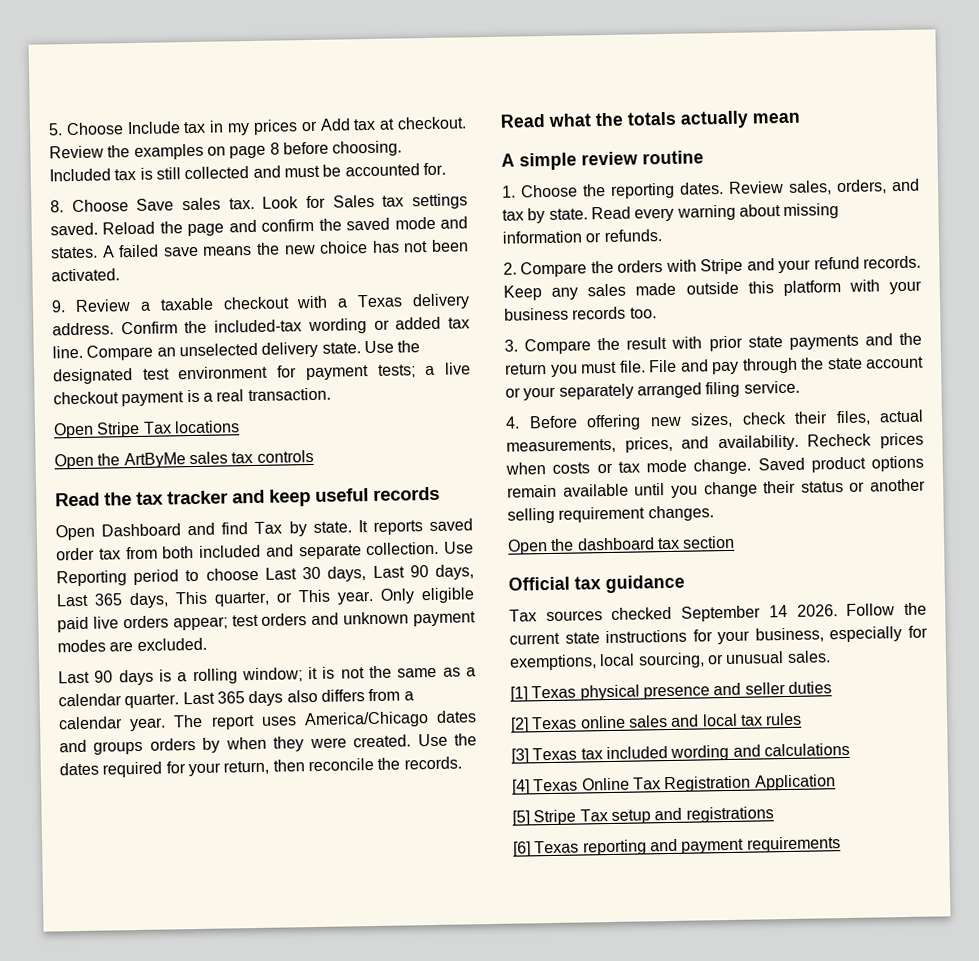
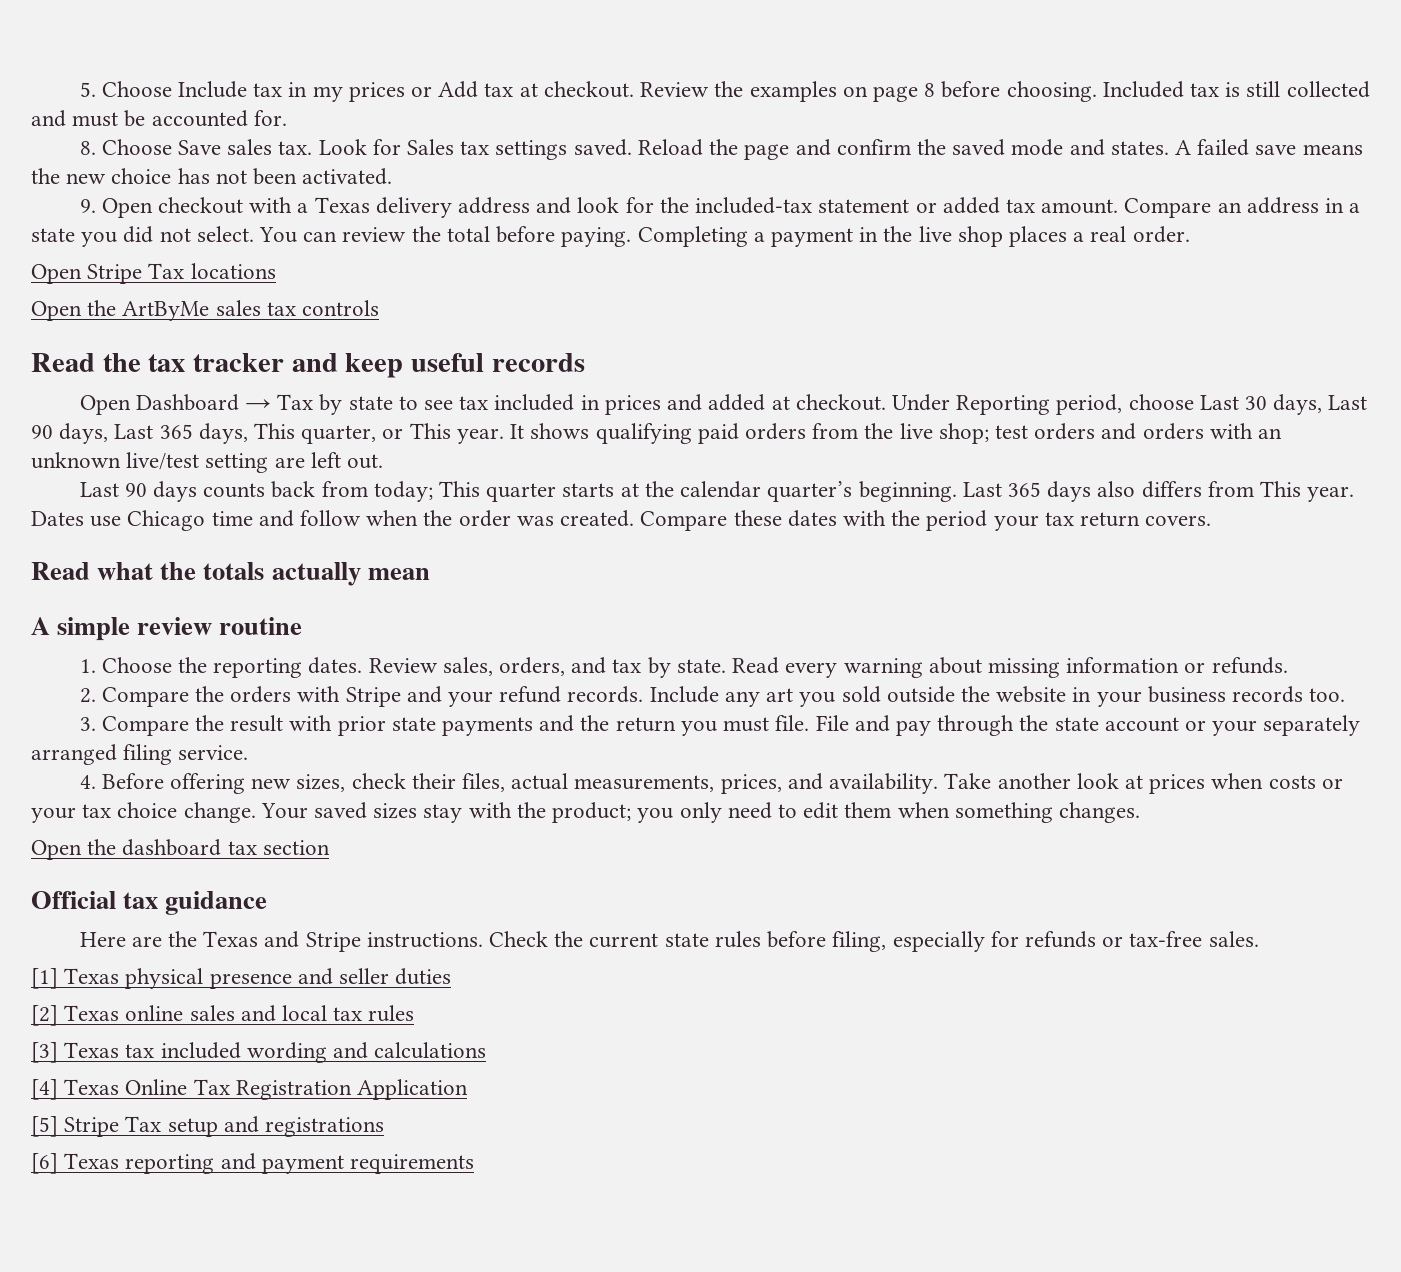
[74,297,214,312] Review a taxable -> [101,198,153,218] Open
[52,321,178,336] address. Confirm -> [458,197,654,214] address and look for
[307,318,367,335] wording -> [818,199,910,213] statement
[52,345,83,359] line. -> [1041,199,1119,214] amount.
[178,340,421,358] [53,362,472,385] [53,389,200,407] unselected delivery state. Use the designated test environment for payment tests; a live checkout payment is -> [1246,197,1361,214] [31,226,1067,247] address in a state you did not select. You can review the total before paying. Completing a payment in the live shop places
[247,387,331,402] transaction. -> [1132,226,1190,243] order.
[187,518,473,537] [56,541,474,561] [56,569,200,587] and find Tax by state. It reports saved order tax from both included and separate collection. Use Reporting period to -> [245,394,1123,415] → Tax by state to see tax included in prices and added at checkout. Under Reporting period,
[380,587,475,604] [57,611,476,633] [57,637,207,653] [58,665,477,686] [58,693,180,709] Only eligible paid live orders appear; test orders and unknown payment modes are excluded. // Last 90 days is a rolling window; it is not the same as a calendar quarter. -> [510,423,1283,444] [31,452,384,473] [79,481,957,502] It shows qualifying paid orders from the live shop; test orders and orders with an unknown live/test setting are left out. // Last 90 days counts back from today; This quarter starts at the calendar quarter’s beginning.
[403,691,414,701] [58,710,477,732] [59,733,478,755] [59,756,462,778] a calendar year. The report uses America/Chicago dates and groups orders by when they were created. Use the dates required for your return, then reconcile the records. -> [1259,481,1355,502] [31,510,1212,531] This year. Dates use Chicago time and follow when the order was created. Compare these dates with the period your tax return covers.
[503,279,880,301] Keep any sales made outside this platform with -> [649,686,1092,707] Include any art you sold outside the website in
[807,432,924,449] [505,455,924,475] [507,478,926,498] [507,506,646,524] Recheck prices when costs or tax mode change. Saved product options remain available until you change their status or another selling requirement -> [944,773,1343,794] [31,802,1053,823] Take another look at prices when costs or your tax choice change. Your saved sizes stay with the product; you only need to edit them when something
[509,602,927,622] [509,625,928,645] [509,651,785,671] Tax sources checked September 14 2026. Follow the current state instructions for your business, especially for exemptions, local sourcing, or unusual -> [79,931,1203,952] Here are the Texas and Stripe instructions. Check the current state rules before filing, especially for refunds or tax-free

